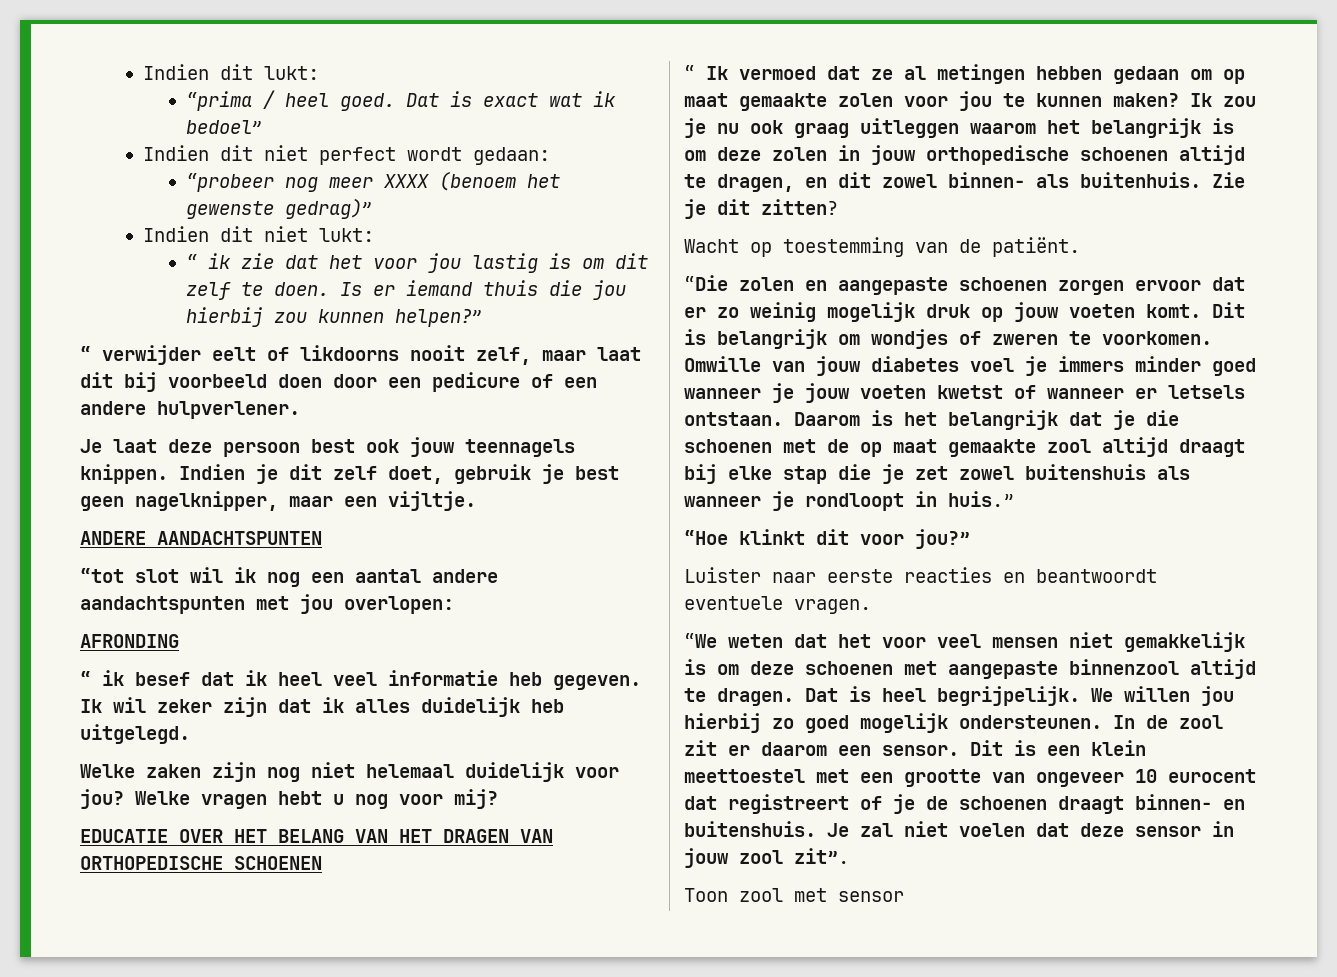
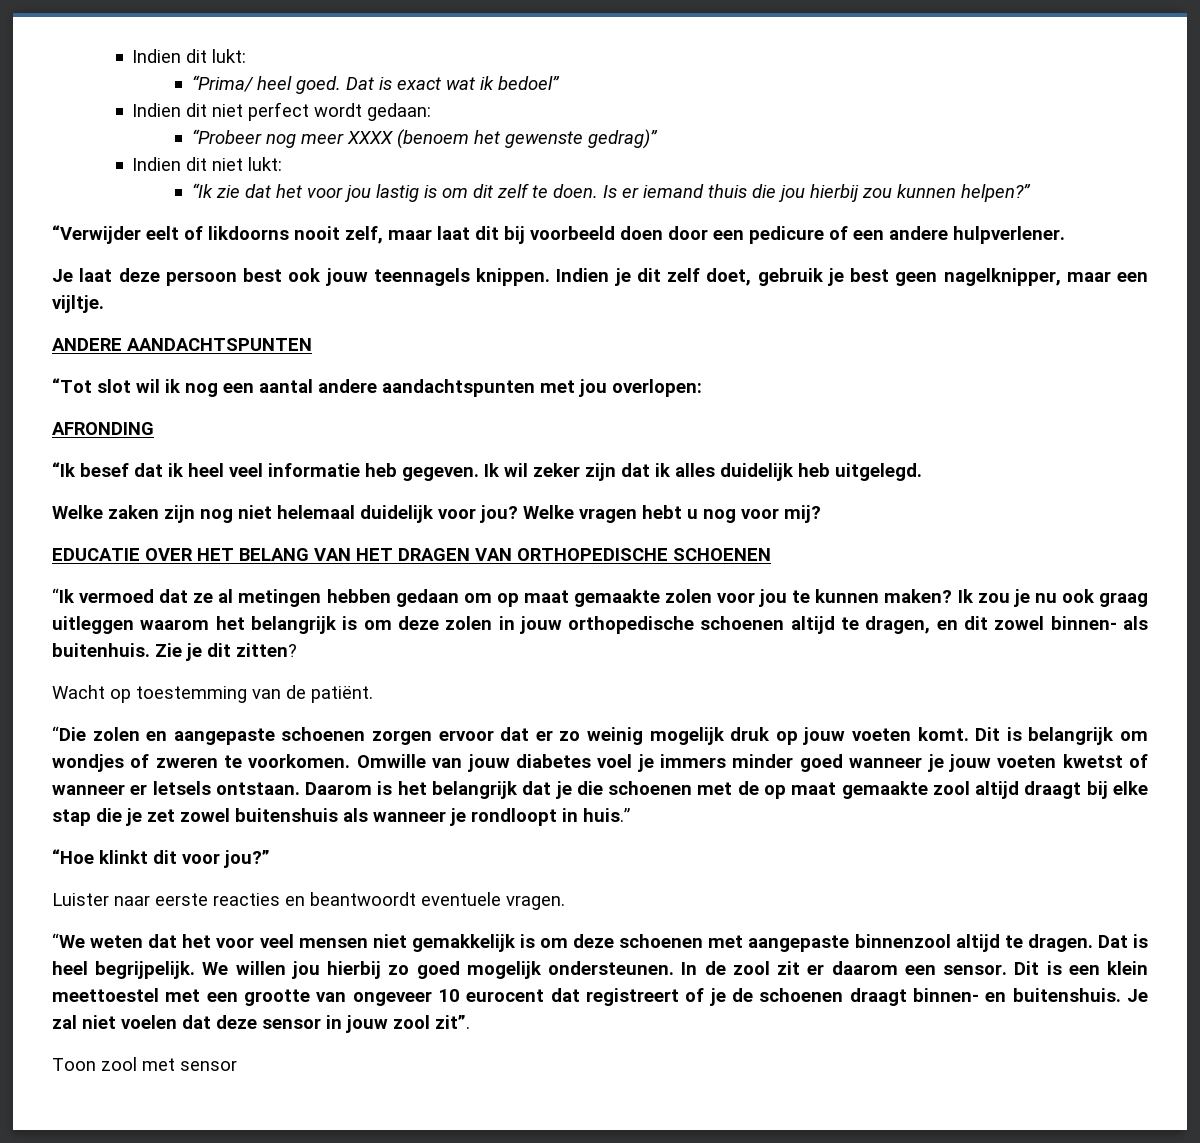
[185,90,275,111] “prima / -> [192,75,255,92] “Prima/
[185,173,274,192] “probeer -> [192,129,263,144] “Probeer
[185,253,231,269] “ ik -> [192,183,214,198] “Ik
[80,345,201,365] “ verwijder -> [52,225,141,244] “Verwijder
[80,568,124,583] “tot -> [52,378,92,393] “Tot
[80,670,124,686] “ ik -> [52,462,76,477] “Ik
[684,65,728,80] “ Ik -> [52,588,75,603] “Ik

